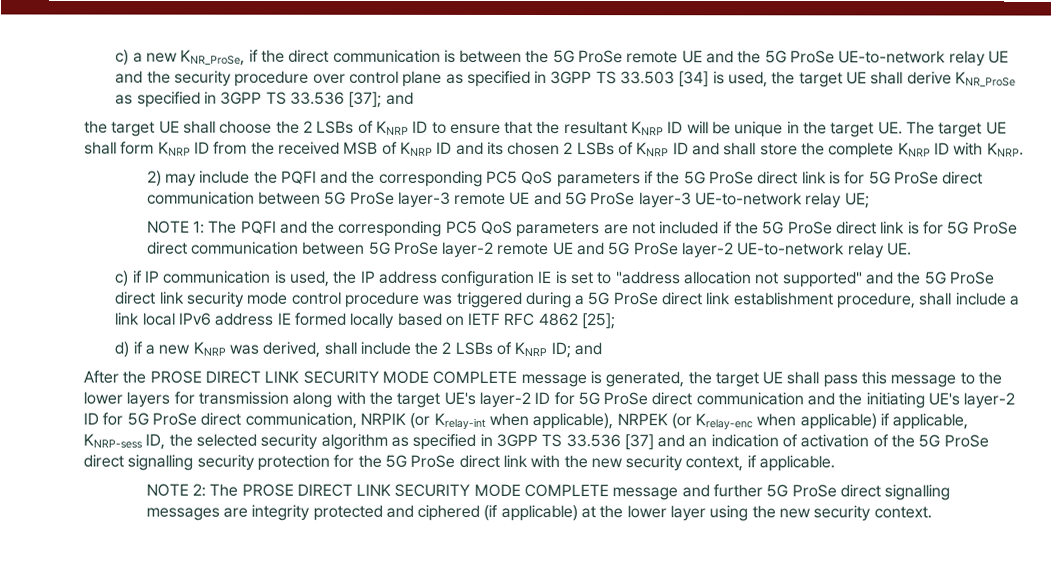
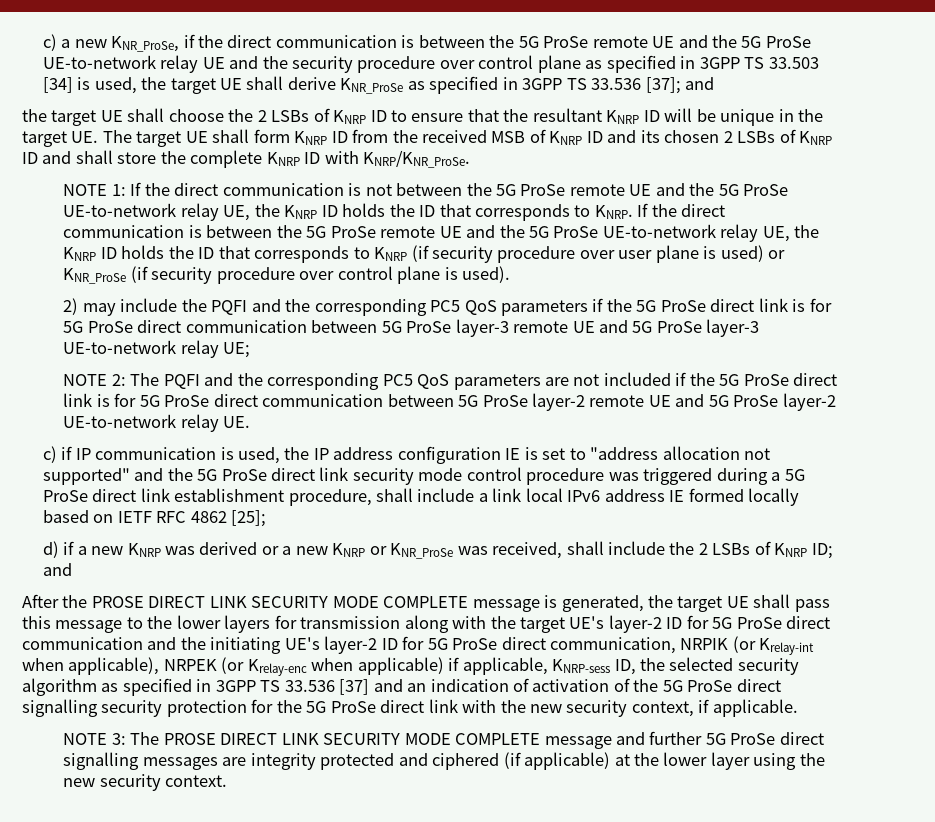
[986,142,1024,157] KNRP. -> [363,150,471,168] [63,182,789,196] [63,203,726,221] [63,224,820,242] [63,245,786,263] [63,266,511,284] KNRP/KNR_ProSe. // NOTE 1: If the direct communication is not between the 5G ProSe remote UE and the 5G ProSe UE-to-network relay UE, the KNRP ID holds the ID that corresponds to KNRP. If the direct communication is between the 5G ProSe remote UE and the 5G ProSe UE-to-network relay UE, the KNRP ID holds the ID that corresponds to KNRP (if security procedure over user plane is used) or KNR_ProSe (if security procedure over control plane is used).
[192,220,205,234] 1: -> [111,374,126,386] 2:
[262,341,321,358] derived, -> [199,542,563,559] derived or a new KNRP or KNR_ProSe was received,
[191,483,206,497] 2: -> [111,733,126,745] 3:

